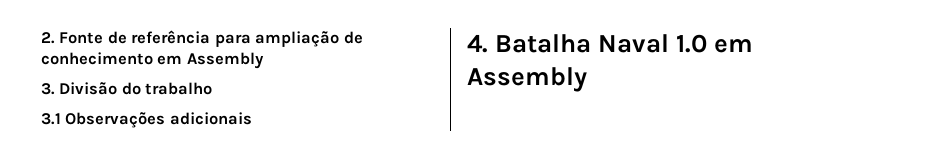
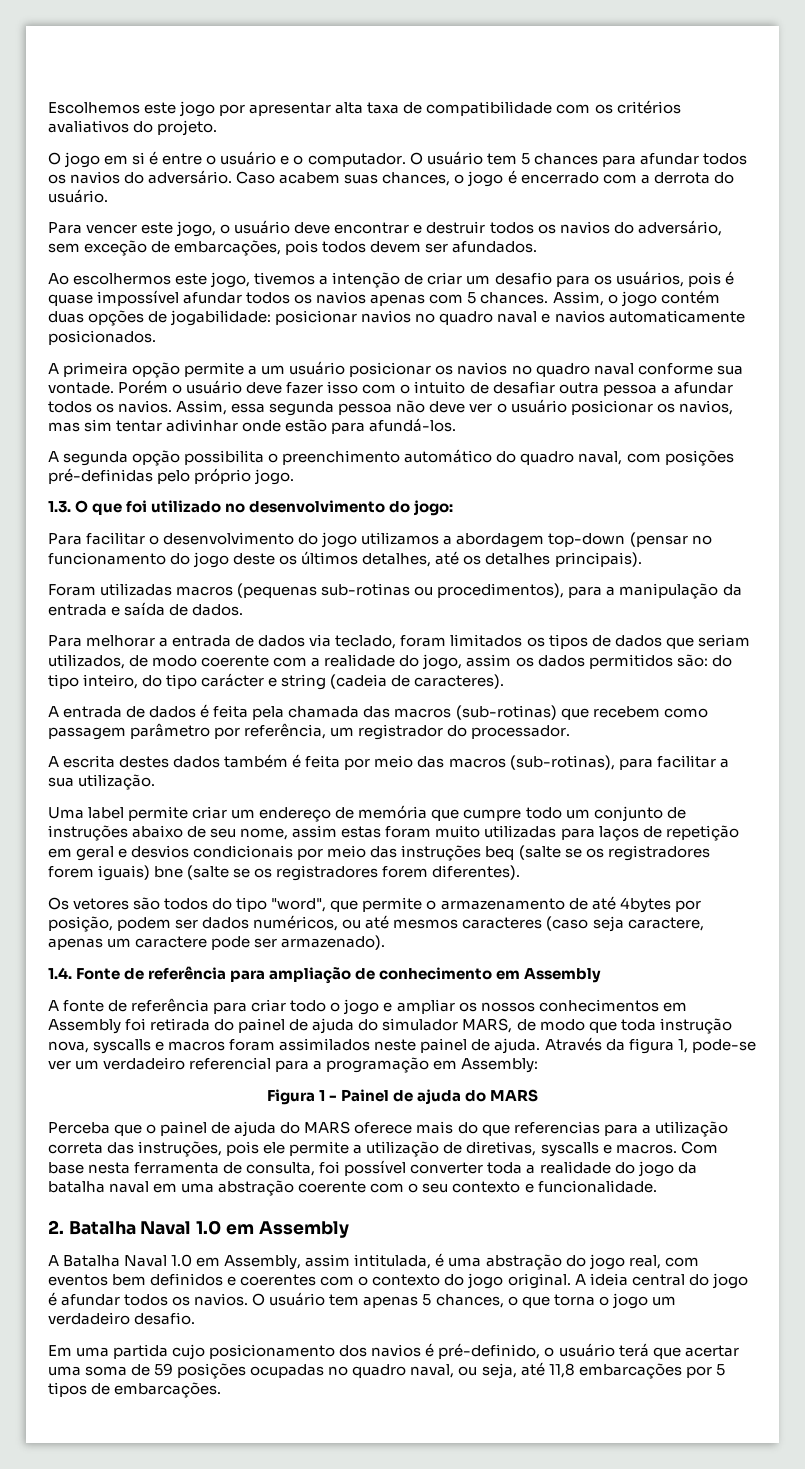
[41,32,55,44] 2. -> [48,100,681,117] [48,120,218,136] [48,151,747,168] [48,170,734,187] [48,189,108,203] [48,220,722,237] [48,240,538,256] [48,271,734,288] [48,290,720,307] [48,310,745,326] [48,330,156,345] [48,361,743,378] [48,380,733,396] [48,399,733,416] [48,418,457,434] [48,449,734,466] [48,468,295,485] [48,500,454,516] [48,532,712,548] [48,551,642,568] [48,583,742,599] [48,602,244,616] [48,634,750,649] [48,654,732,670] [48,673,505,690] [48,704,708,720] [48,723,571,740] [48,754,729,770] [48,774,156,790] [48,805,686,822] [48,825,739,841] [48,845,710,861] [48,865,521,881] [48,896,701,913] [48,915,704,932] [48,935,386,950] [48,967,72,979] Escolhemos este jogo por apresentar alta taxa de compatibilidade com os critérios avaliativos do projeto. // O jogo em si é entre o usuário e o computador. O usuário tem 5 chances para afundar todos os navios do adversário. Caso acabem suas chances, o jogo é encerrado com a derrota do usuário. // Para vencer este jogo, o usuário deve encontrar e destruir todos os navios do adversário, sem exceção de embarcações, pois todos devem ser afundados. // Ao escolhermos este jogo, tivemos a intenção de criar um desafio para os usuários, pois é quase impossível afundar todos os navios apenas com 5 chances. Assim, o jogo contém duas opções de jogabilidade: posicionar navios no quadro naval e navios automaticamente posicionados. // A primeira opção permite a um usuário posicionar os navios no quadro naval conforme sua vontade. Porém o usuário deve fazer isso com o intuito de desafiar outra pessoa a afundar todos os navios. Assim, essa segunda pessoa não deve ver o usuário posicionar os navios, mas sim tentar adivinhar onde estão para afundá-los. // A segunda opção possibilita o preenchimento automático do quadro naval, com posições pré-definidas pelo próprio jogo. // 1.3. O que foi utilizado no desenvolvimento do jogo: // Para facilitar o desenvolvimento do jogo utilizamos a abordagem top-down (pensar no funcionamento do jogo deste os últimos detalhes, até os detalhes principais). // Foram utilizadas macros (pequenas sub-rotinas ou procedimentos), para a manipulação da entrada e saída de dados. // Para melhorar a entrada de dados via teclado, foram limitados os tipos de dados que seriam utilizados, de modo coerente com a realidade do jogo, assim os dados permitidos são: do tipo inteiro, do tipo carácter e string (cadeia de caracteres). // A entrada de dados é feita pela chamada das macros (sub-rotinas) que recebem como passagem parâmetro por referência, um registrador do processador. // A escrita destes dados também é feita por meio das macros (sub-rotinas), para facilitar a sua utilização. // Uma label permite criar um endereço de memória que cumpre todo um conjunto de instruções abaixo de seu nome, assim estas foram muito utilizadas para laços de repetição em geral e desvios condicionais por meio das instruções beq (salte se os registradores forem iguais) bne (salte se os registradores forem diferentes). // Os vetores são todos do tipo "word", que permite o armazenamento de até 4bytes por posição, podem ser dados numéricos, ou até mesmos caracteres (caso seja caractere, apenas um caractere pode ser armazenado). // 1.4.
[41,82,213,95] [41,112,252,128] [467,34,488,53] 3. Divisão do trabalho // 3.1 Observações adicionais // 4. -> [48,998,687,1015] [48,1018,732,1034] [48,1037,756,1054] [48,1057,539,1073] [266,1089,539,1105] [48,1121,728,1137] [48,1141,718,1157] [48,1160,697,1177] [48,1180,657,1196] [48,1220,64,1234] A fonte de referência para criar todo o jogo e ampliar os nossos conhecimentos em Assembly foi retirada do painel de ajuda do simulador MARS, de modo que toda instrução nova, syscalls e macros foram assimilados neste painel de ajuda. Através da figura 1, pode-se ver um verdadeiro referencial para a programação em Assembly: // Figura 1 - Painel de ajuda do MARS // Perceba que o painel de ajuda do MARS oferece mais do que referencias para a utilização correta das instruções, pois ele permite a utilização de diretivas, syscalls e macros. Com base nesta ferramenta de consulta, foi possível converter toda a realidade do jogo da batalha naval em uma abstração coerente com o seu contexto e funcionalidade. // 2.
(587, 79) none -> [48,1253,699,1270] [48,1273,748,1289] [48,1292,676,1309] [48,1312,196,1325] [48,1343,739,1360] [48,1362,725,1379] [48,1382,222,1398] // A Batalha Naval 1.0 em Assembly, assim intitulada, é uma abstração do jogo real, com eventos bem definidos e coerentes com o contexto do jogo original. A ideia central do jogo é afundar todos os navios. O usuário tem apenas 5 chances, o que torna o jogo um verdadeiro desafio. // Em uma partida cujo posicionamento dos navios é pré-definido, o usuário terá que acertar uma soma de 59 posições ocupadas no quadro naval, ou seja, até 11,8 embarcações por 5 tipos de embarcações.

